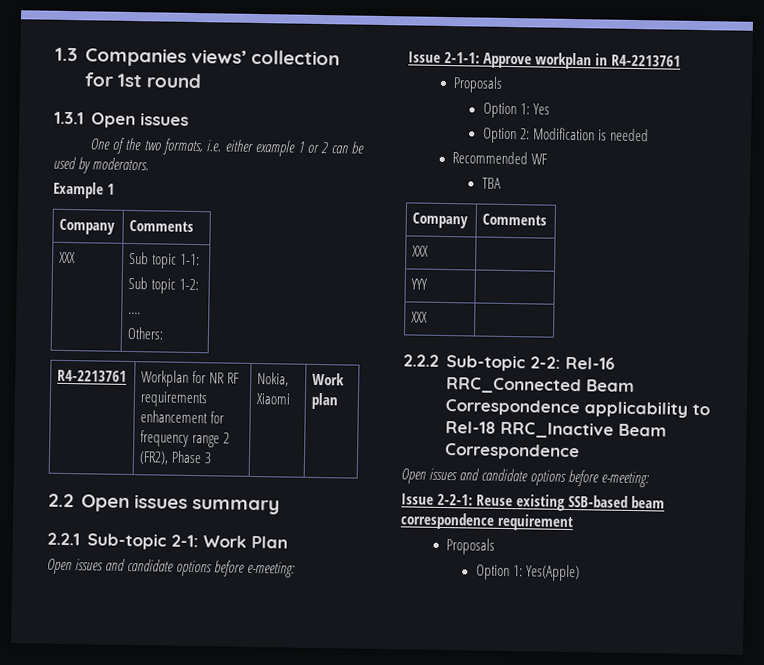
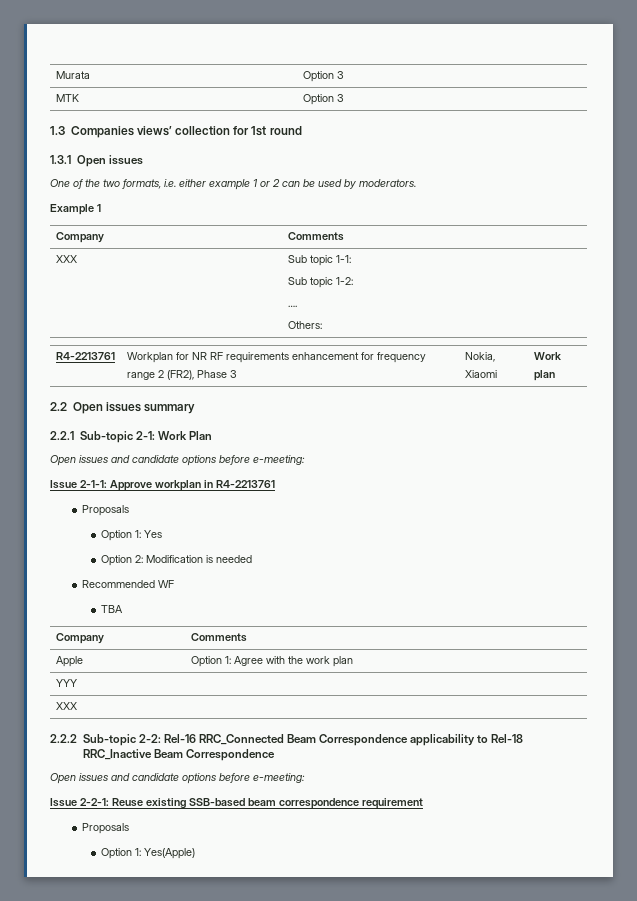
(55, 54) none -> [55,71,90,79] [302,71,344,82] [55,94,79,102] [302,94,344,105] Murata | Option 3 // MTK | Option 3 //
[412,245,430,257] XXX | -> [55,656,83,667] [190,656,353,667] Apple | Option 1: Agree with the work plan

